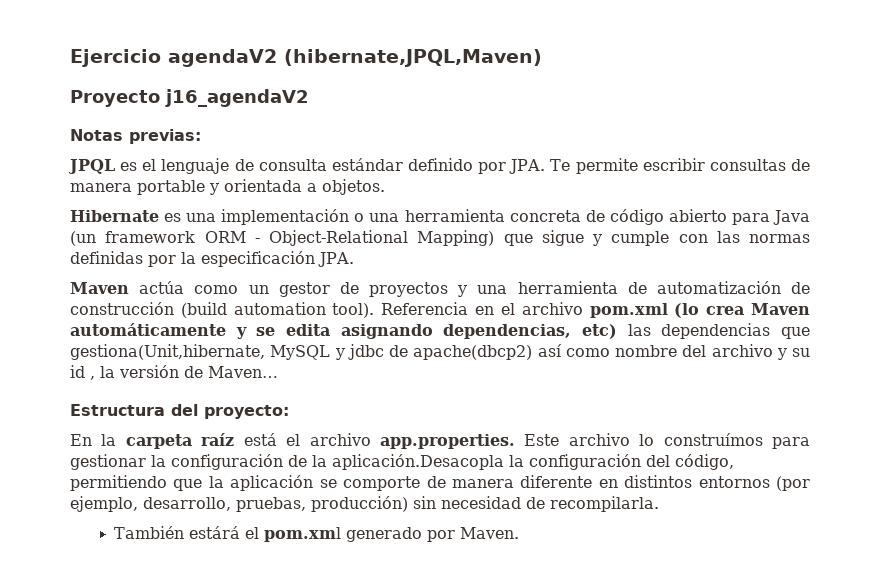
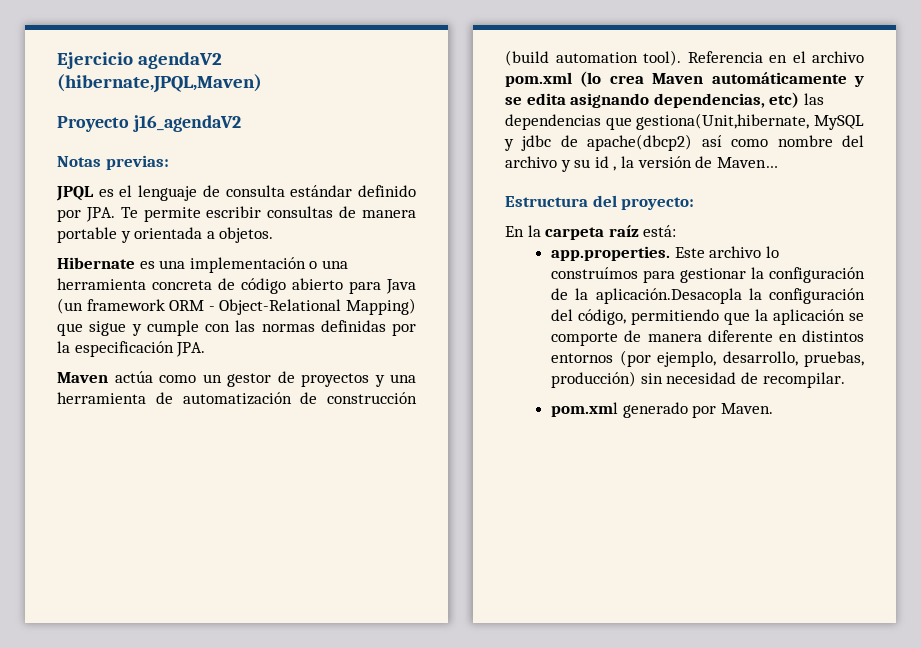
[243,433,371,446] está el archivo -> [643,225,677,237] está: //
[550,496,659,512] [114,526,260,539] recompilarla. // También estárá el -> [762,372,845,388] recompilar. //

